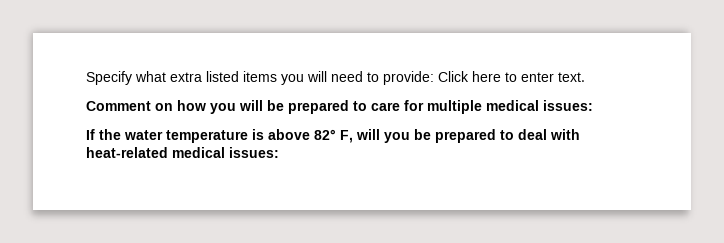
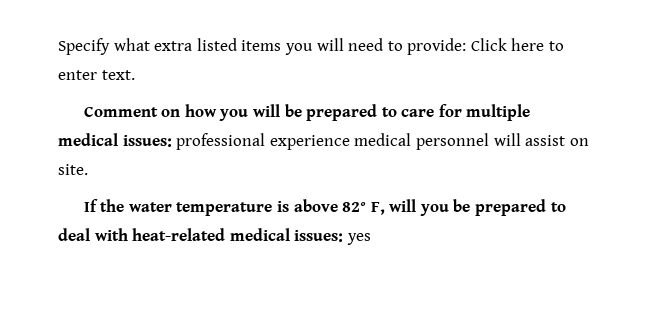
(593, 105) none -> [176,133,589,150] [58,164,88,175] professional experience medical personnel will assist on site.
(279, 152) none -> [346,233,371,245] yes

